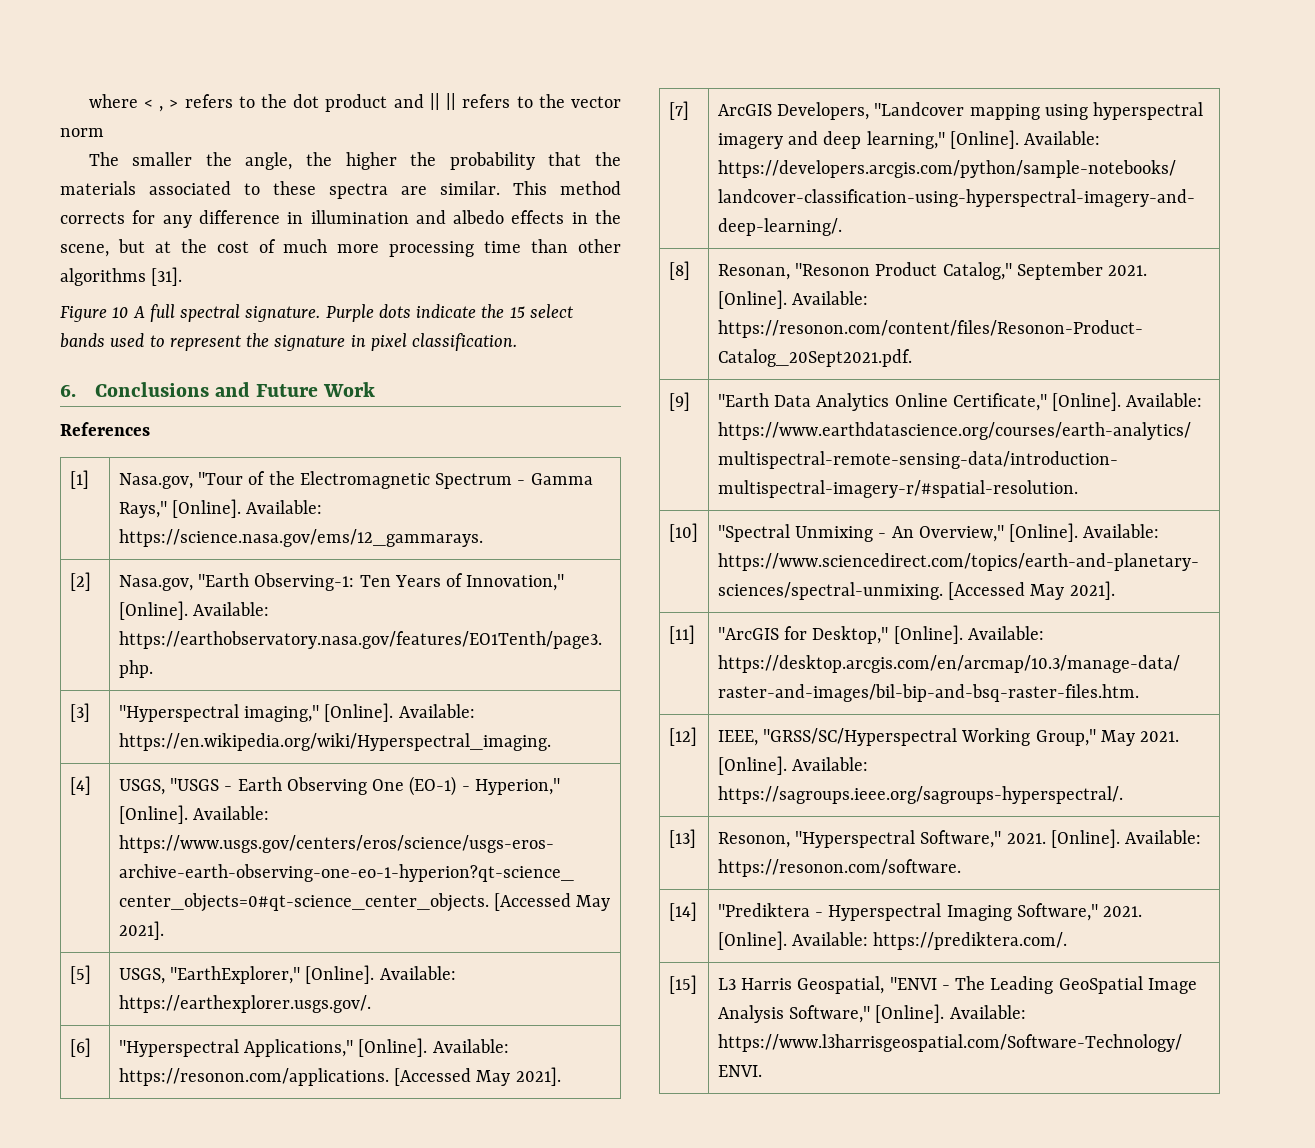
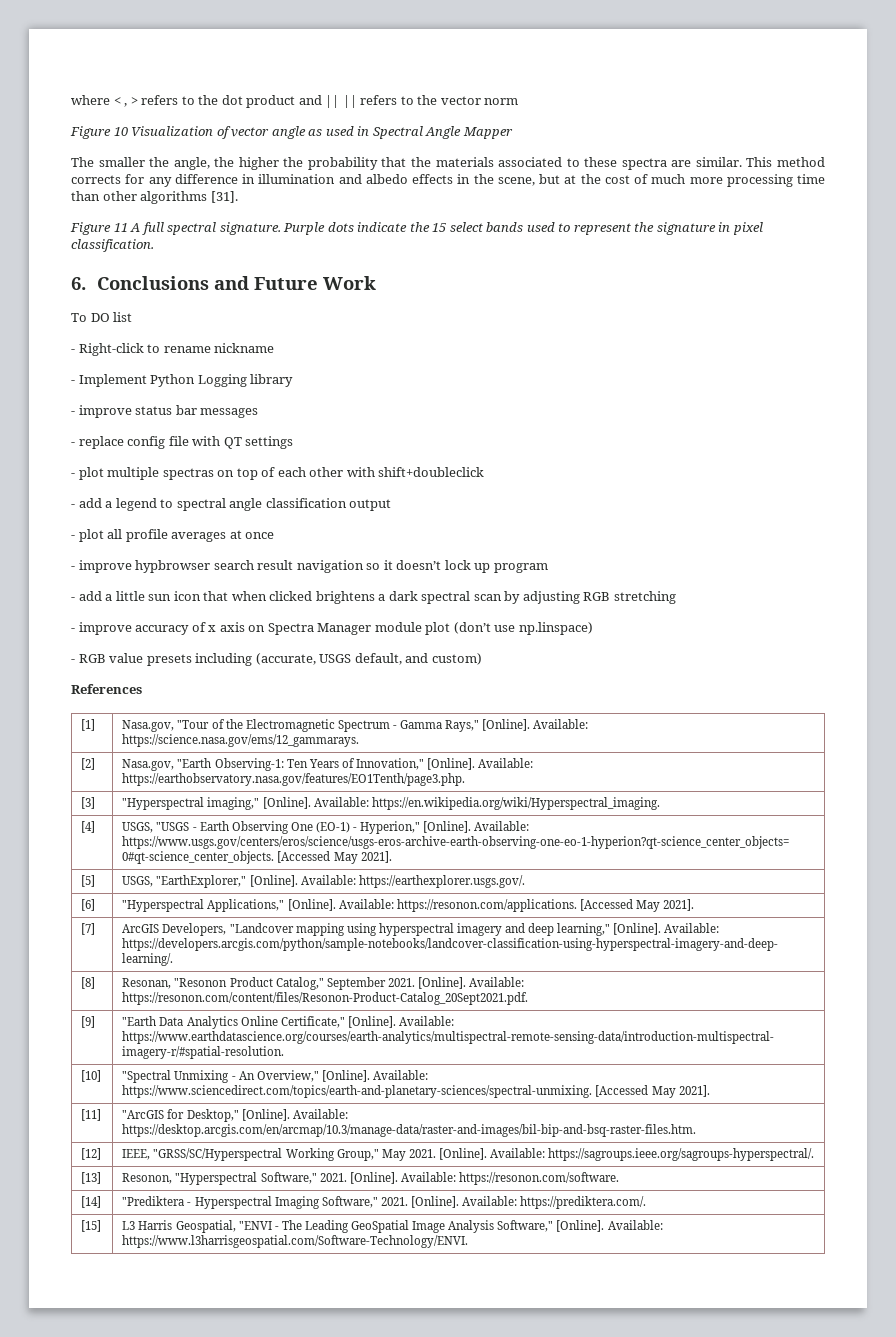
(104, 132) none -> [70,126,513,139] // Figure 10 Visualization of vector angle as used in Spectral Angle Mapper
[112,307,129,318] 10 -> [113,223,128,232] 11
(376, 389) none -> [71,312,133,322] [71,343,275,356] [71,374,294,387] [71,405,259,418] [71,436,294,449] [71,467,485,480] [71,498,392,511] [71,529,275,542] [71,560,548,573] [71,591,676,604] [71,622,593,635] [71,653,482,666] // To DO list // - Right-click to rename nickname // - Implement Python Logging library // - improve status bar messages // - replace config file with QT settings // - plot multiple spectras on top of each other with shift+doubleclick // - add a legend to spectral angle classification output // - plot all profile averages at once // - improve hypbrowser search result navigation so it doesn’t lock up program // - add a little sun icon that when clicked brightens a dark spectral scan by adjusting RGB stretching // - improve accuracy of x axis on Spectra Manager module plot (don’t use np.linspace) // - RGB value presets including (accurate, USGS default, and custom)

